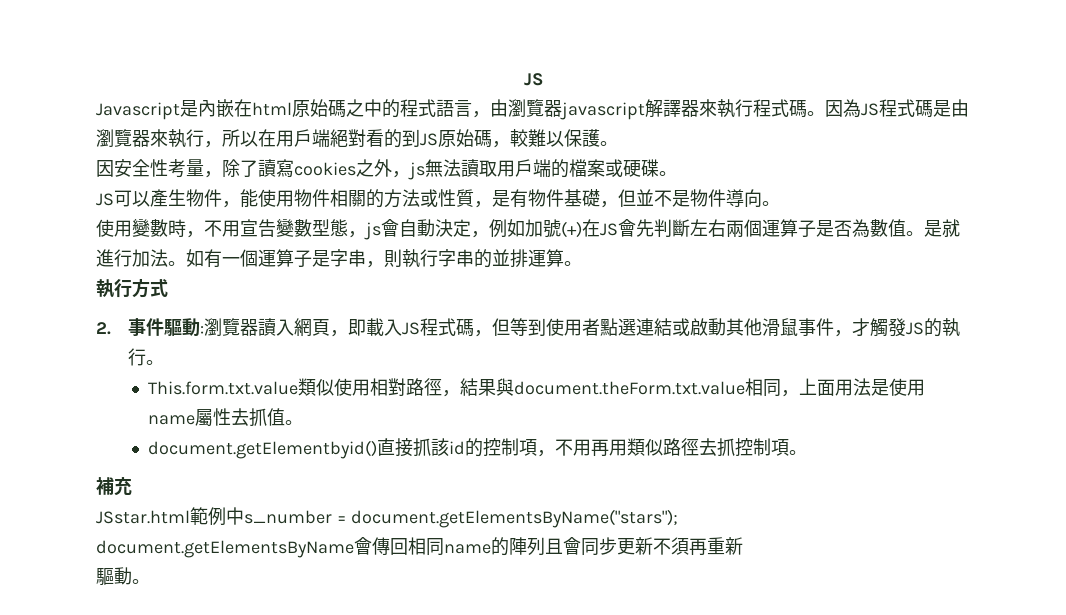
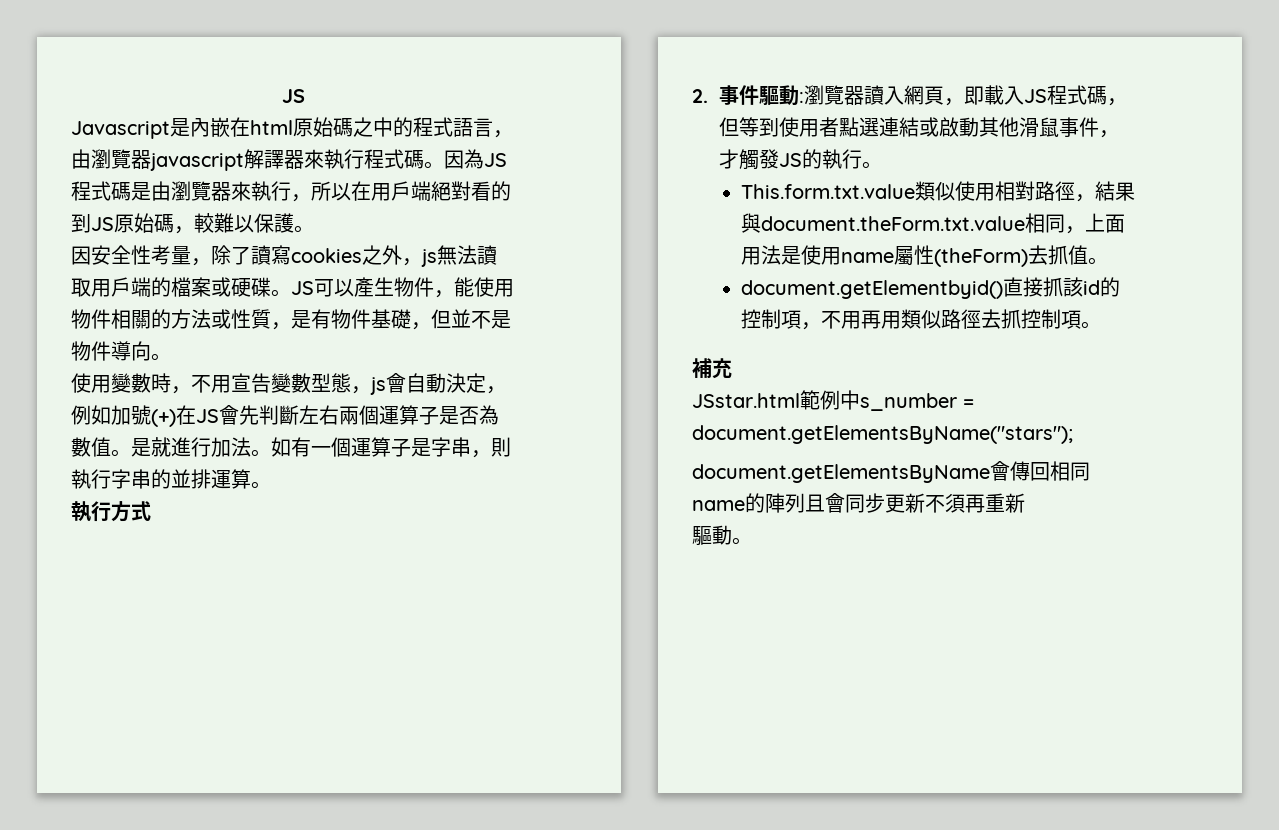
(677, 173) // -> (291, 293) none
(232, 417) none -> [934,248,1029,267] (theForm)

